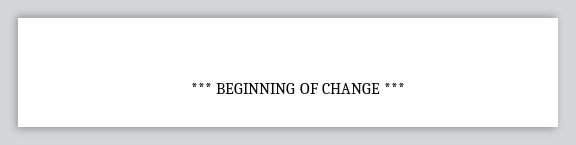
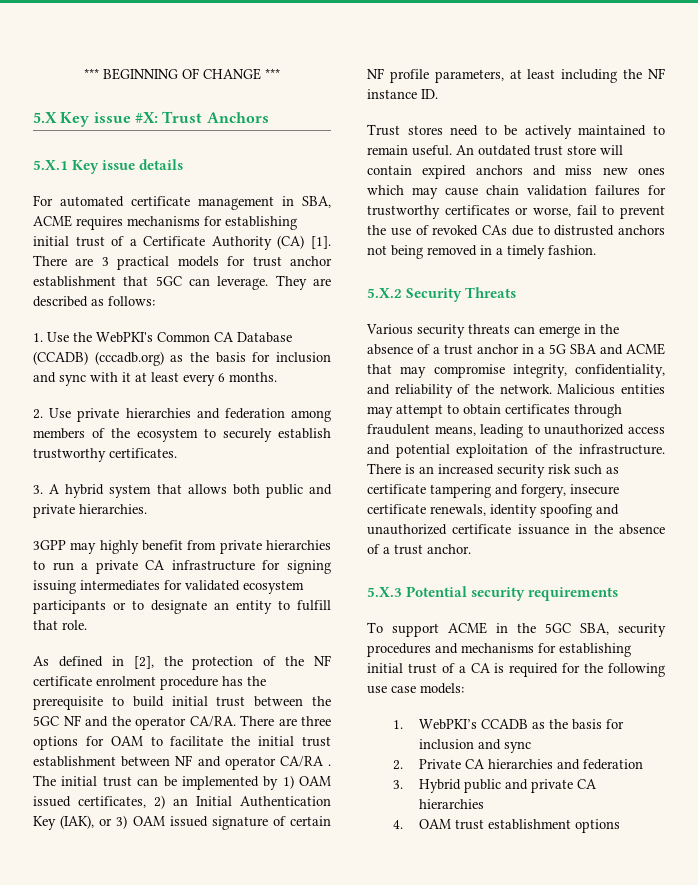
(405, 88) none -> [33,111,269,127] [33,159,184,174] [33,195,331,210] [33,215,297,230] [33,235,331,250] [33,255,332,270] [33,275,331,290] [33,296,155,307] [33,332,292,343] [33,351,331,366] [33,372,277,386] [33,408,331,422] [33,428,331,442] [33,448,177,462] [33,484,332,498] [33,504,147,518] [33,540,331,554] [33,560,331,574] [33,580,304,594] [33,600,331,614] [33,620,87,630] [33,655,331,670] [33,676,266,690] [33,696,331,710] [33,715,331,730] [33,736,331,750] [33,755,331,770] [33,775,331,790] [33,795,331,809] [33,815,331,830] [367,68,665,83] [367,89,438,99] [367,124,665,139] [367,145,623,156] [367,165,665,179] [367,185,666,199] [367,205,665,219] [367,225,665,236] [367,245,596,259] [367,287,517,302] [366,324,619,338] [367,343,665,355] [367,364,665,378] [367,384,665,398] [367,404,622,418] [367,424,665,438] [367,444,665,458] [367,463,619,478] [367,484,619,498] [367,504,619,518] [367,524,665,535] [367,544,471,555] [367,586,619,601] [367,622,666,637] [367,643,631,657] [367,663,665,677] [367,683,464,694] [393,719,625,730] [419,739,532,753] [393,759,644,770] [393,779,598,793] [419,799,485,809] [393,819,621,833] // 5.X Key issue #X: Trust Anchors // 5.X.1 Key issue details // For automated certificate management in SBA, ACME requires mechanisms for establishing initial trust of a Certificate Authority (CA) [1]. There are 3 practical models for trust anchor establishment that 5GC can leverage. They are described as follows: // 1. Use the WebPKI's Common CA Database (CCADB) (cccadb.org) as the basis for inclusion and sync with it at least every 6 months. // 2. Use private hierarchies and federation among members of the ecosystem to securely establish trustworthy certificates. // 3. A hybrid system that allows both public and private hierarchies. // 3GPP may highly benefit from private hierarchies to run a private CA infrastructure for signing issuing intermediates for validated ecosystem participants or to designate an entity to fulfill that role. // As defined in [2], the protection of the NF certificate enrolment procedure has the prerequisite to build initial trust between the 5GC NF and the operator CA/RA. There are three options for OAM to facilitate the initial trust establishment between NF and operator CA/RA . The initial trust can be implemented by 1) OAM issued certificates, 2) an Initial Authentication Key (IAK), or 3) OAM issued signature of certain NF profile parameters, at least including the NF instance ID. // Trust stores need to be actively maintained to remain useful. An outdated trust store will contain expired anchors and miss new ones which may cause chain validation failures for trustworthy certificates or worse, fail to prevent the use of revoked CAs due to distrusted anchors not being removed in a timely fashion. // 5.X.2 Security Threats // Various security threats can emerge in the absence of a trust anchor in a 5G SBA and ACME that may compromise integrity, confidentiality, and reliability of the network. Malicious entities may attempt to obtain certificates through fraudulent means, leading to unauthorized access and potential exploitation of the infrastructure. There is an increased security risk such as certificate tampering and forgery, insecure certificate renewals, identity spoofing and unauthorized certificate issuance in the absence of a trust anchor. // 5.X.3 Potential security requirements // To support ACME in the 5GC SBA, security procedures and mechanisms for establishing initial trust of a CA is required for the following use case models: // 1. WebPKI’s CCADB as the basis for inclusion and sync // 2. Private CA hierarchies and federation // 3. Hybrid public and private CA hierarchies // 4. OAM trust establishment options

